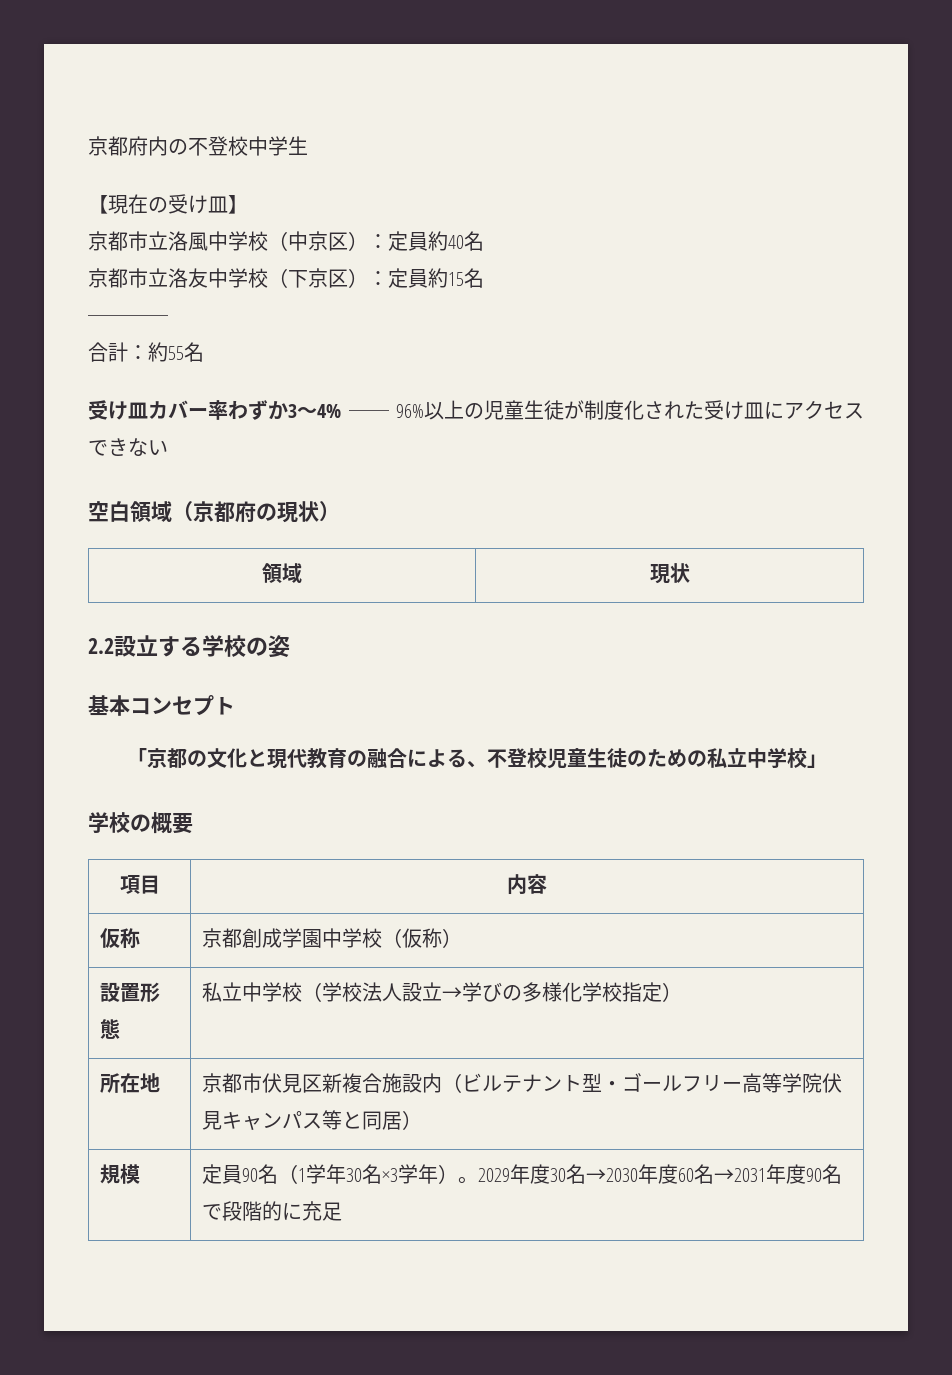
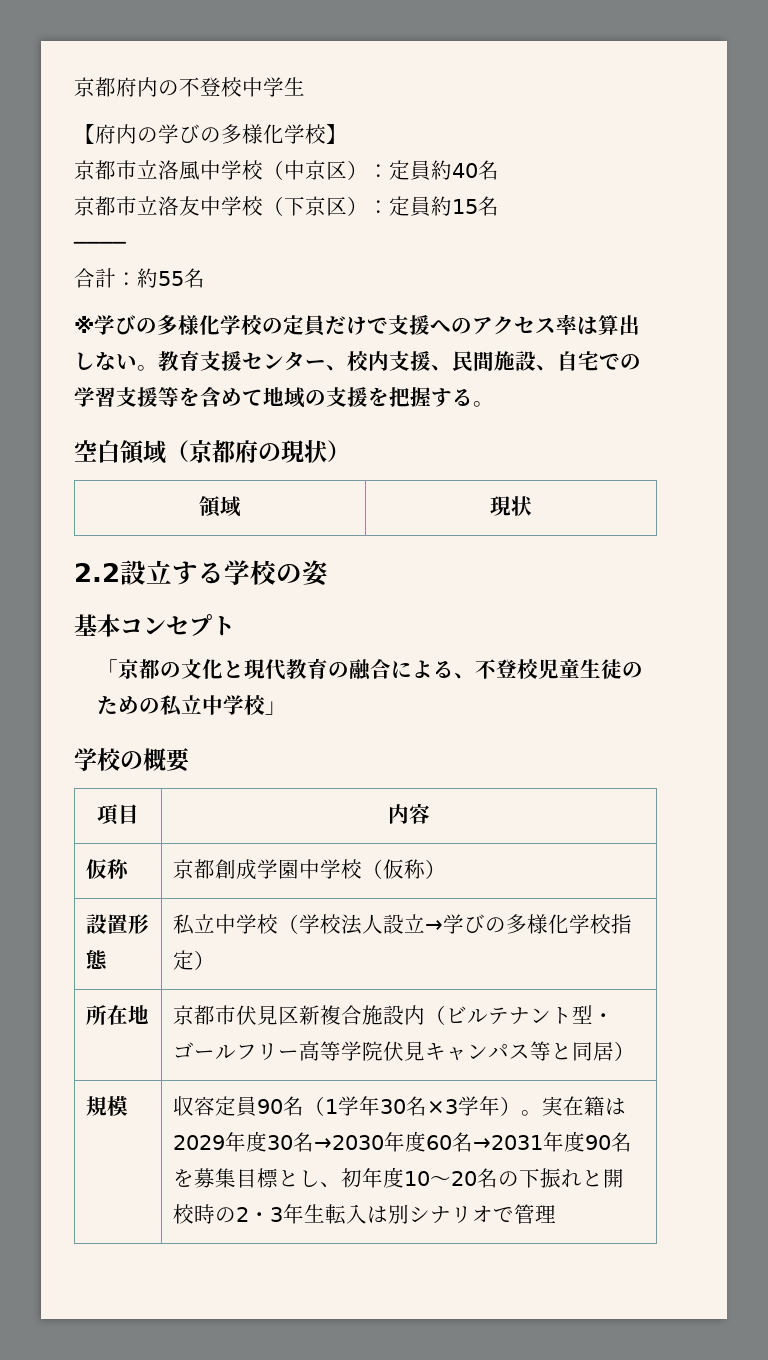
[108,194,228,214] 現在の受け皿 -> [95,124,326,144] 府内の学びの多様化学校
[88,400,864,420] [88,438,168,456] 受け皿カバー率わずか3〜4% ── 96%以上の児童生徒が制度化された受け皿にアクセスできない -> [74,314,640,336] [74,350,641,372] [74,386,494,408] ※学びの多様化学校の定員だけで支援へのアクセス率は算出しない。教育支援センター、校内支援、民間施設、自宅での学習支援等を含めて地域の支援を把握する。
(140, 1174) none -> [173,1096,216,1116] 収容
(478, 1180) none -> [542,1096,627,1116] 実在籍は
[201,1201,342,1221] で段階的に充足 -> [173,1167,625,1188] [173,1204,557,1225] を募集目標とし、初年度10〜20名の下振れと開校時の2・3年生転入は別シナリオで管理

